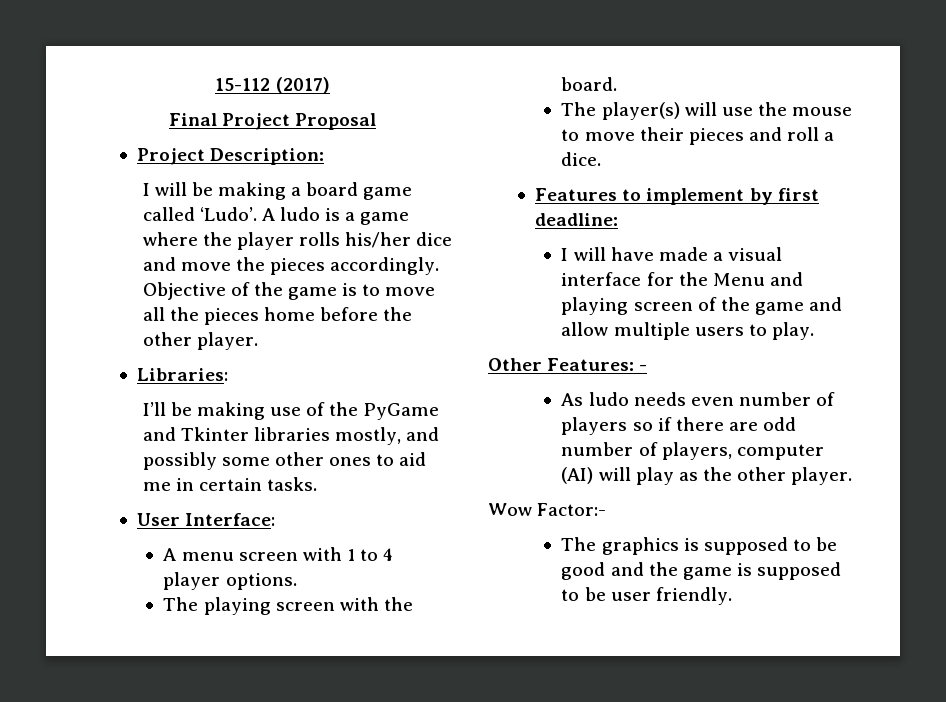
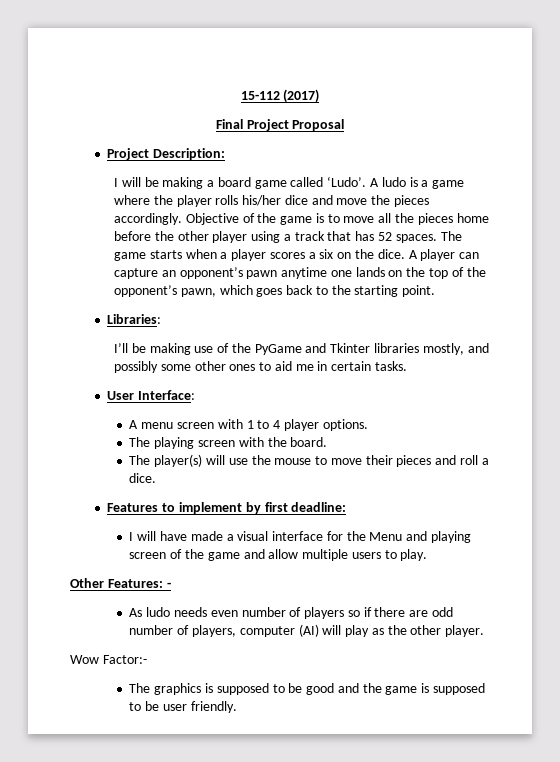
[196,332,258,350] player. -> [212,231,462,243] [114,249,480,261] [114,267,486,279] [114,285,436,297] player using a track that has 52 spaces. The game starts when a player scores a six on the dice. A player can capture an opponent’s pawn anytime one lands on the top of the opponent’s pawn, which goes back to the starting point.

